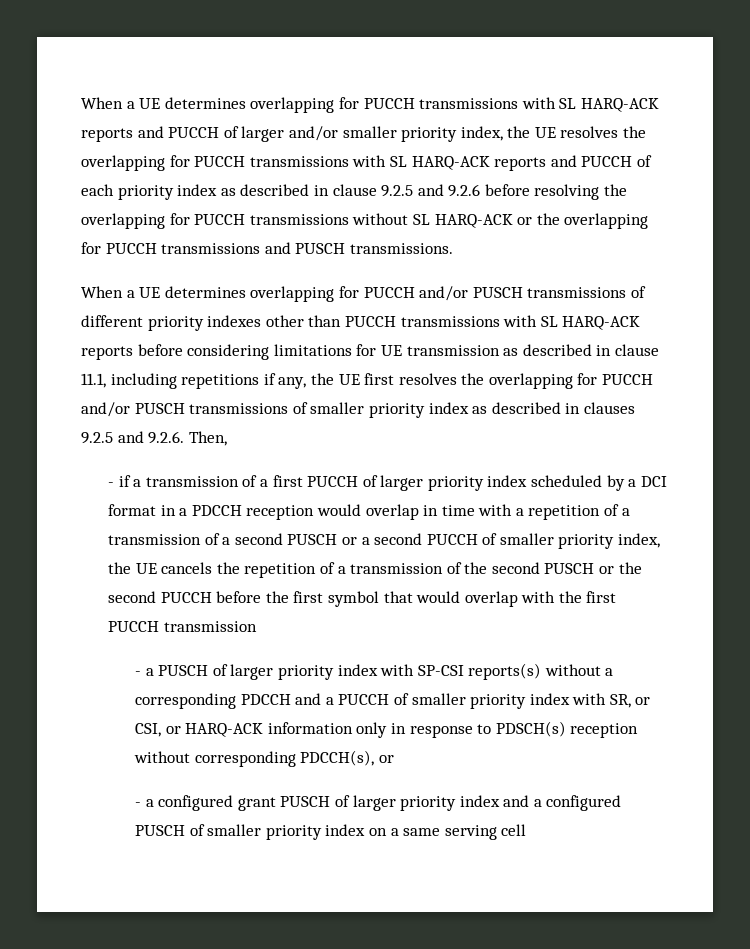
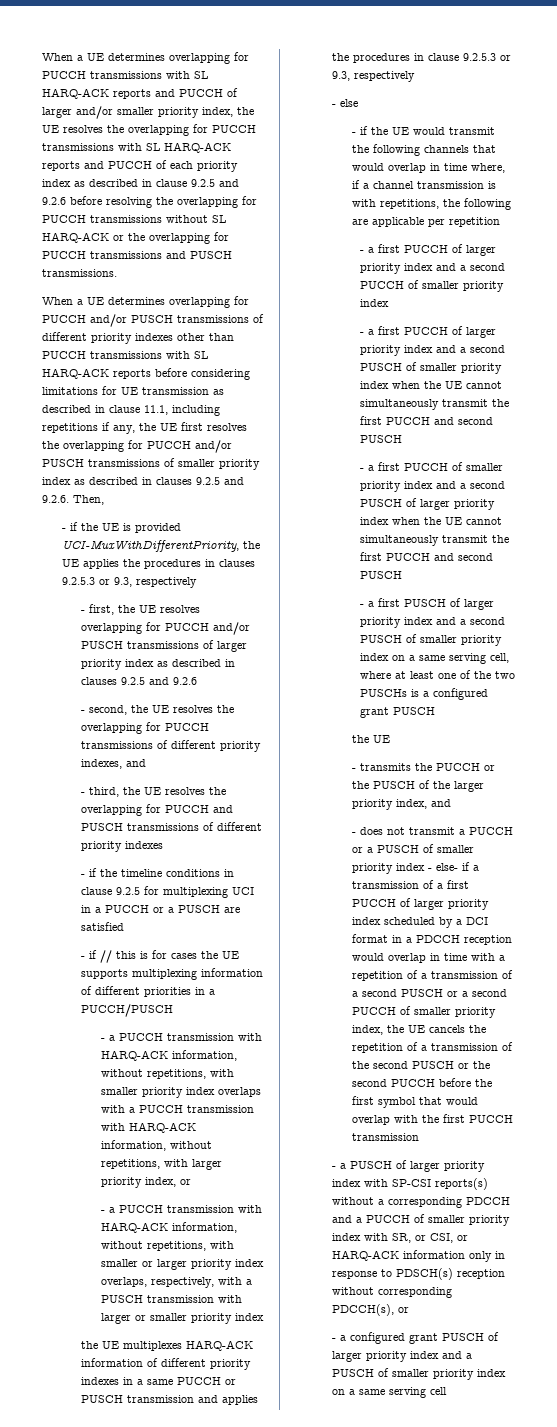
(131, 481) none -> [80,523,181,533] [61,540,260,552] [61,559,255,569] [61,577,197,588] [80,604,200,615] [80,622,250,635] [80,640,247,652] [80,659,235,670] [80,677,197,685] [80,705,234,715] [80,722,209,734] [80,740,261,752] [80,759,146,769] [80,787,226,797] [80,804,233,816] [80,822,262,831] [80,841,163,852] [80,868,234,877] [80,886,254,898] [80,905,240,913] [80,922,124,931] [80,950,239,963] [80,968,263,980] [80,986,215,997] [80,1004,173,1017] [100,1033,262,1041] [100,1050,237,1061] [100,1069,234,1079] [100,1087,261,1098] [100,1105,254,1113] [100,1122,196,1133] [100,1140,212,1151] [100,1159,222,1170] [100,1177,191,1188] [100,1205,262,1213] [100,1222,237,1233] [100,1241,234,1251] [100,1259,264,1270] [100,1277,252,1288] [100,1295,242,1303] [100,1313,264,1324] [80,1340,253,1351] [80,1358,251,1370] [80,1377,236,1385] [80,1395,258,1405] [331,53,511,63] [331,71,415,82] [331,99,358,107] [351,126,495,135] [351,144,496,156] [351,163,505,173] [351,180,496,189] [351,198,511,210] [351,217,500,227] [359,244,496,256] [359,263,505,274] [359,280,504,292] [359,299,389,307] [359,326,496,338] [359,345,505,356] [359,362,502,374] [359,381,502,389] [359,399,509,410] [359,416,493,425] [359,435,402,443] [359,462,503,471] [359,481,505,492] [359,498,495,510] [359,517,502,525] [359,535,509,546] [359,552,493,561] [359,571,402,579] [359,598,494,610] [359,617,505,628] [359,634,502,646] [359,653,509,664] [359,670,515,679] [359,688,488,700] [359,707,435,718] [351,735,390,743] [351,763,495,771] [351,780,484,792] [351,799,451,810] [351,827,513,835] [351,844,474,853] [351,862,470,874] the UE is provided UCI-MuxWithDifferentPriority, the UE applies the procedures in clauses 9.2.5.3 or 9.3, respectively // - first, the UE resolves overlapping for PUCCH and/or PUSCH transmissions of larger priority index as described in clauses 9.2.5 and 9.2.6 // - second, the UE resolves the overlapping for PUCCH transmissions of different priority indexes, and // - third, the UE resolves the overlapping for PUCCH and PUSCH transmissions of different priority indexes // - if the timeline conditions in clause 9.2.5 for multiplexing UCI in a PUCCH or a PUSCH are satisfied // - if // this is for cases the UE supports multiplexing information of different priorities in a PUCCH/PUSCH // - a PUCCH transmission with HARQ-ACK information, without repetitions, with smaller priority index overlaps with a PUCCH transmission with HARQ-ACK information, without repetitions, with larger priority index, or // - a PUCCH transmission with HARQ-ACK information, without repetitions, with smaller or larger priority index overlaps, respectively, with a PUSCH transmission with larger or smaller priority index // the UE multiplexes HARQ-ACK information of different priority indexes in a same PUCCH or PUSCH transmission and applies the procedures in clause 9.2.5.3 or 9.3, respectively // - else // - if the UE would transmit the following channels that would overlap in time where, if a channel transmission is with repetitions, the following are applicable per repetition // - a first PUCCH of larger priority index and a second PUCCH of smaller priority index // - a first PUCCH of larger priority index and a second PUSCH of smaller priority index when the UE cannot simultaneously transmit the first PUCCH and second PUSCH // - a first PUCCH of smaller priority index and a second PUSCH of larger priority index when the UE cannot simultaneously transmit the first PUCCH and second PUSCH // - a first PUSCH of larger priority index and a second PUSCH of smaller priority index on a same serving cell, where at least one of the two PUSCHs is a configured grant PUSCH // the UE // - transmits the PUCCH or the PUSCH of the larger priority index, and // - does not transmit a PUCCH or a PUSCH of smaller priority index - else- if
[546,795,622,811] configured -> (472, 1356) none

